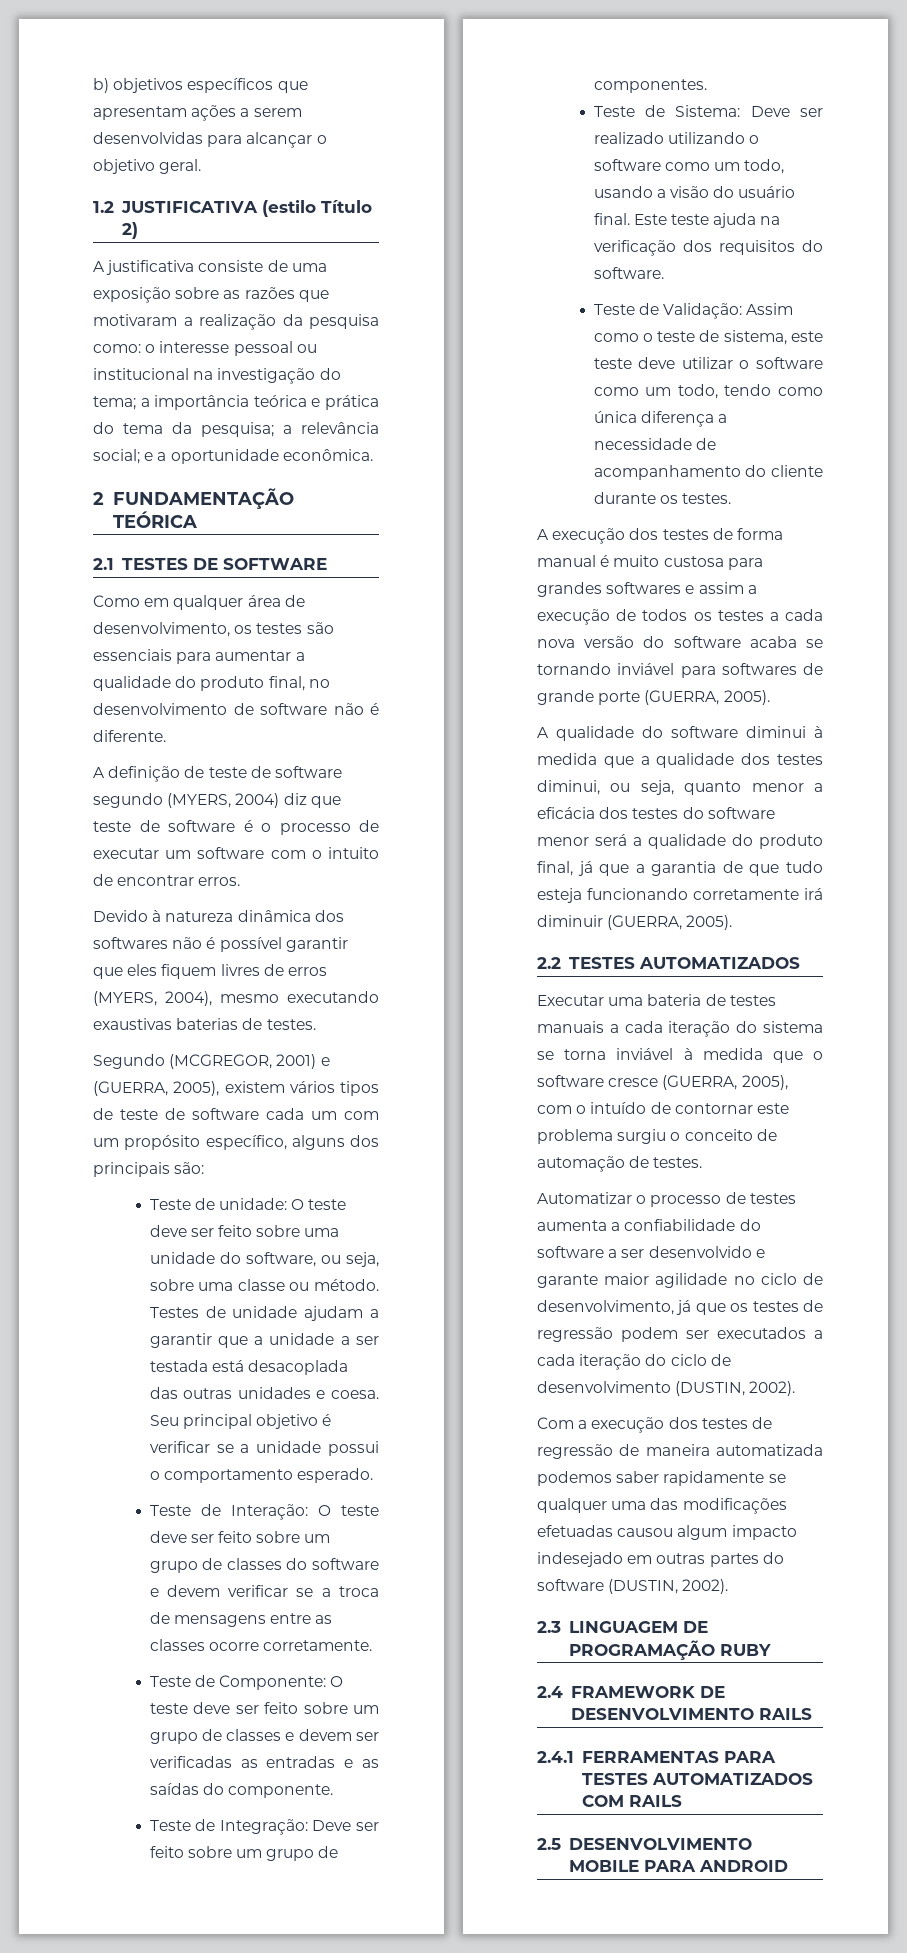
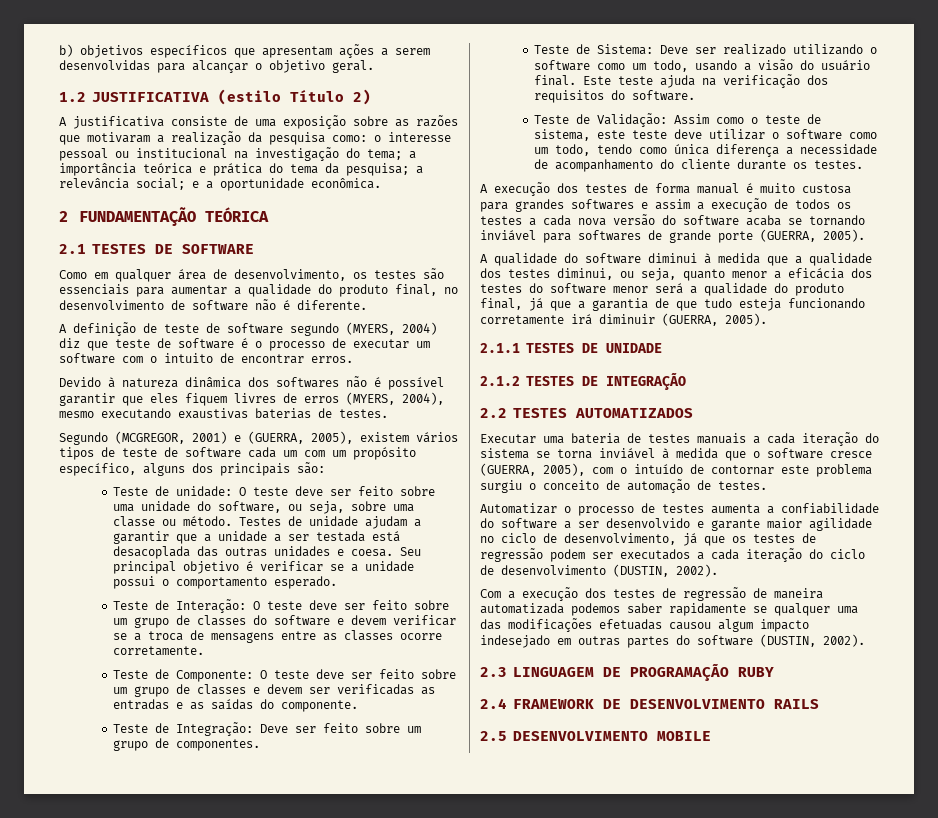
(733, 922) none -> [480,343,662,353] [480,373,686,390] // 2.1.1 TESTES DE UNIDADE // 2.1.2 TESTES DE INTEGRAÇÃO
[537,1751,776,1763] [581,1773,813,1785] [581,1795,682,1807] [537,1838,752,1850] [568,1860,788,1872] 2.4.1 FERRAMENTAS PARA TESTES AUTOMATIZADOS COM RAILS // 2.5 DESENVOLVIMENTO MOBILE PARA ANDROID -> [480,731,711,741] 2.5 DESENVOLVIMENTO MOBILE

